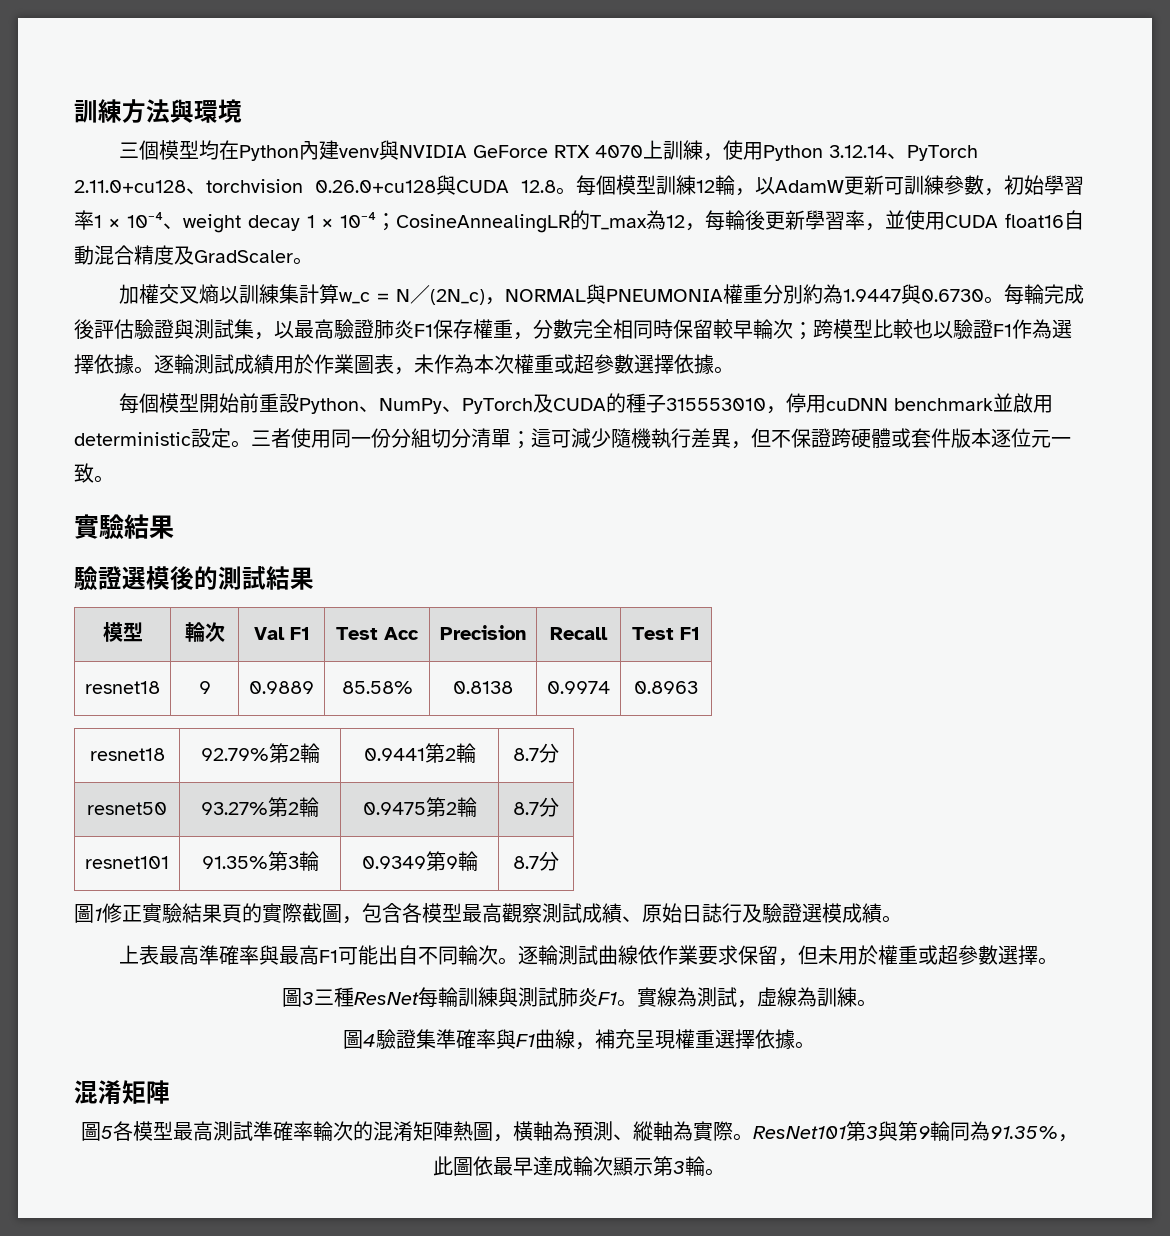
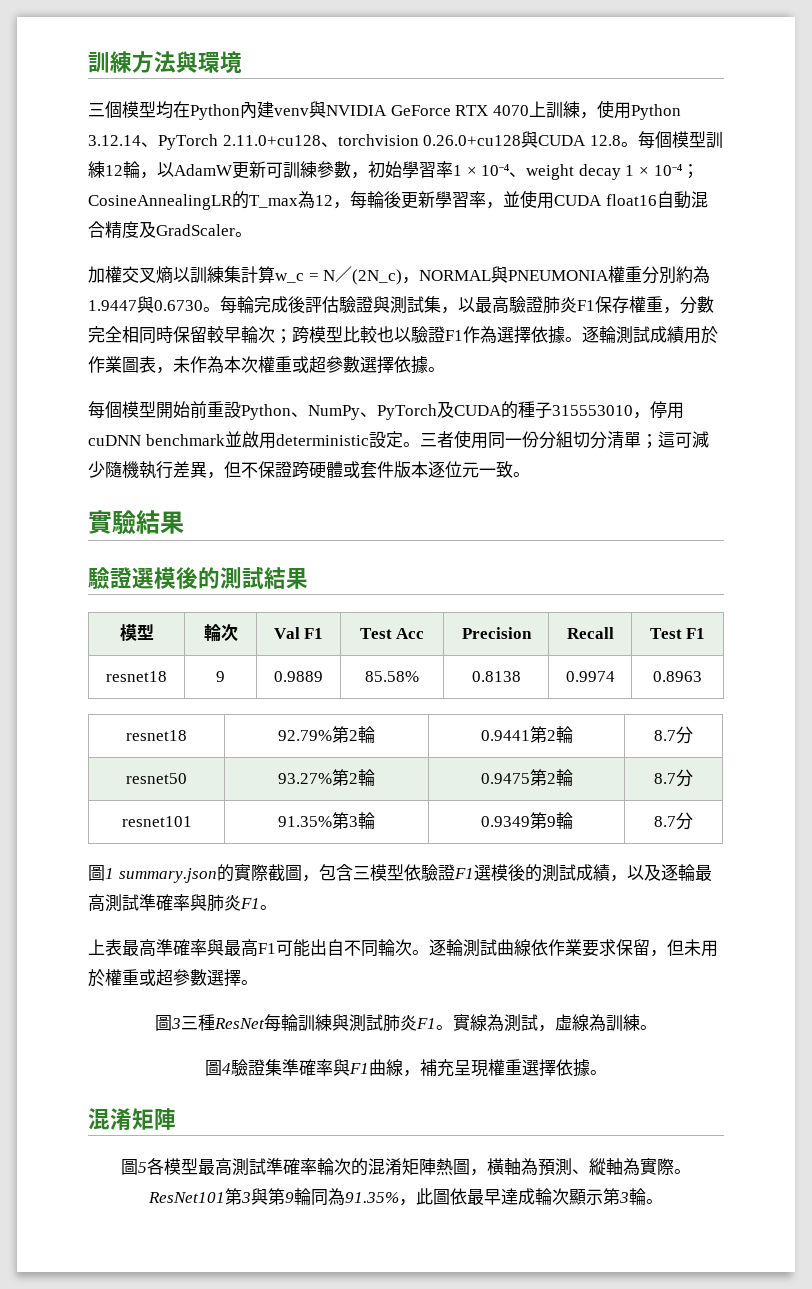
[102,903,242,924] 修正實驗結果頁 -> [118,868,217,883] summary.json
[402,903,882,924] 各模型最高觀察測試成績、原始日誌行及驗證選模成績 -> [352,864,712,882] [88,894,260,912] 三模型依驗證F1選模後的測試成績，以及逐輪最高測試準確率與肺炎F1

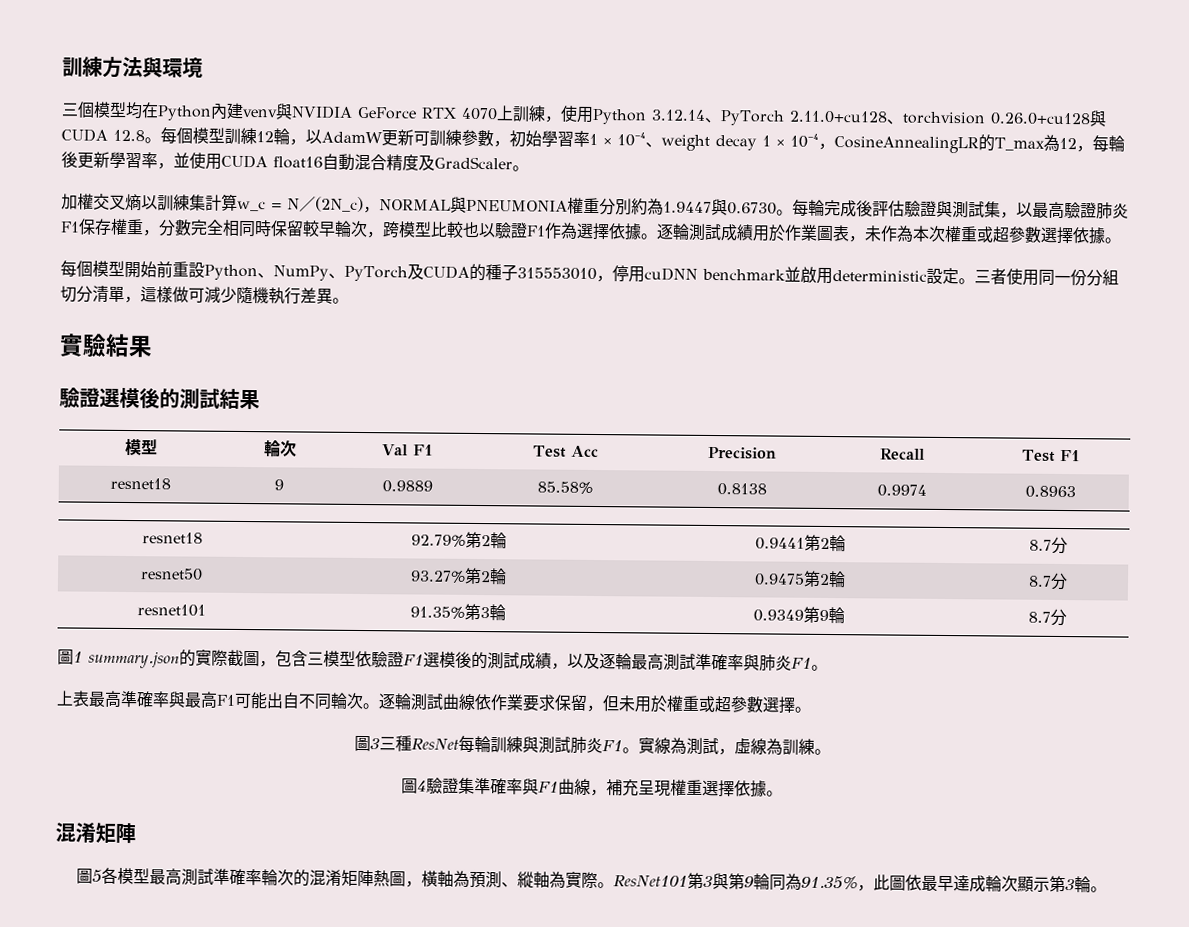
[681,164,699,179] ； -> [818,142,835,151] ，
[275,329,292,344] ； -> [366,231,383,239] ，
[640,431,675,449] ；這 -> [124,286,189,304] ，這樣做
[207,461,513,479] ，但不保證跨硬體或套件版本逐位元一致 -> (333, 296) none

